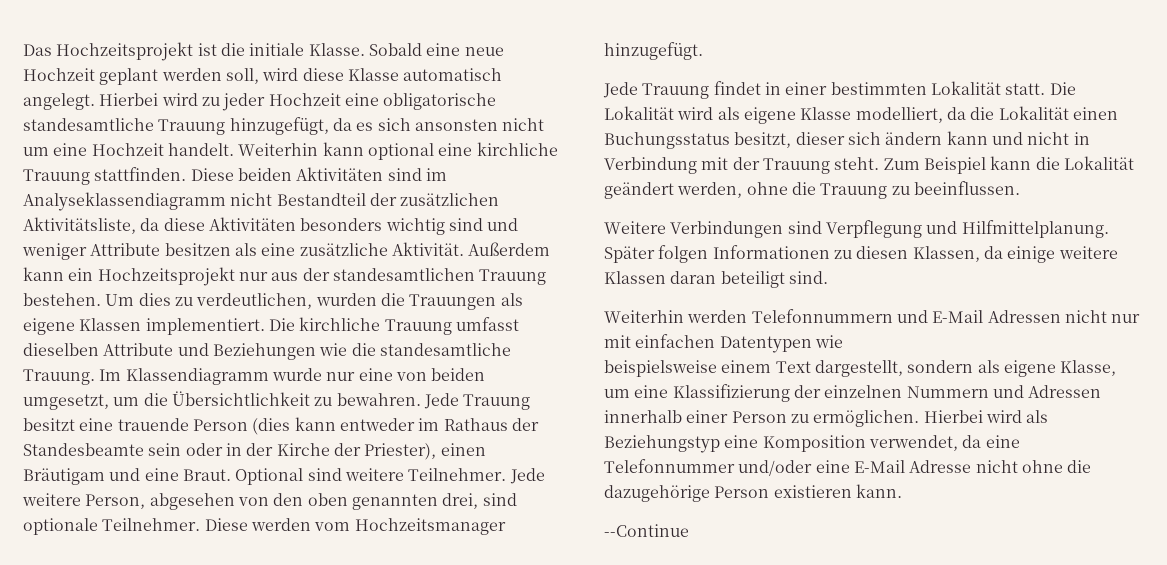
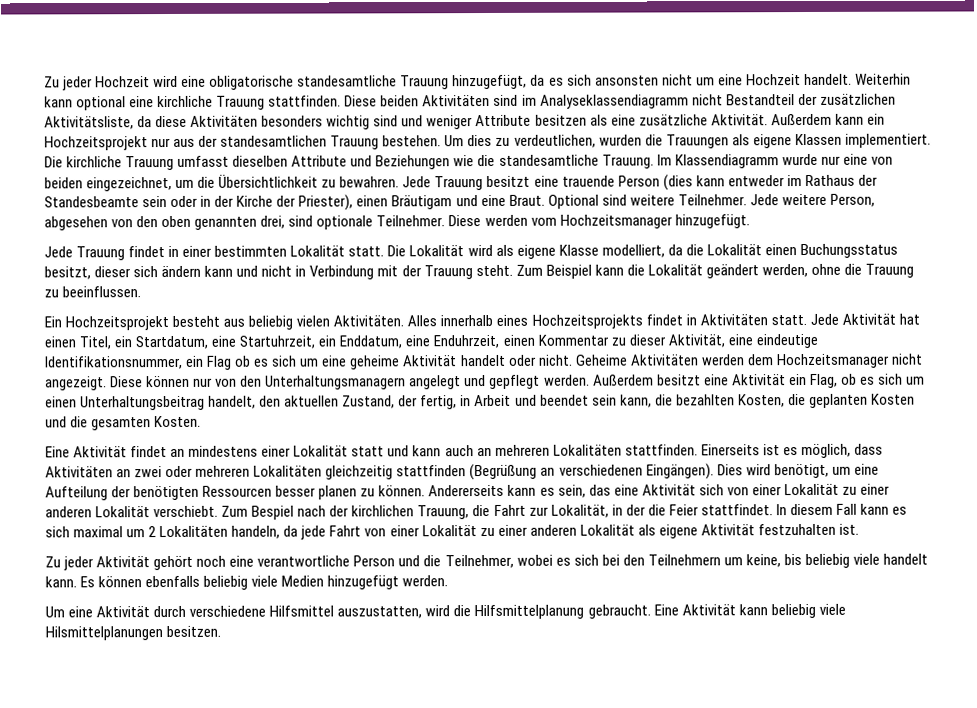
[23,42,504,61] [23,68,503,85] [23,93,220,110] Das Hochzeitsprojekt ist die initiale Klasse. Sobald eine neue Hochzeit geplant werden soll, wird diese Klasse automatisch angelegt. Hierbei wird zu -> [44,76,60,88] Zu
(341, 99) none -> [153,75,179,88] wird
[23,394,109,410] umgesetzt, -> [86,176,173,192] eingezeichnet,
[604,220,1109,238] [604,245,1118,263] [604,271,828,288] [604,309,1141,323] [604,334,843,353] [604,360,1117,377] [604,384,1102,402] [604,410,1049,427] [604,435,1020,453] [604,459,1092,476] [604,484,902,502] [604,524,689,537] Weitere Verbindungen sind Verpflegung und Hilfmittelplanung. Später folgen Informationen zu diesen Klassen, da einige weitere Klassen daran beteiligt sind. // Weiterhin werden Telefonnummern und E-Mail Adressen nicht nur mit einfachen Datentypen wie // beispielsweise einem Text dargestellt, sondern als eigene Klasse, um eine Klassifizierung der einzelnen Nummern und Adressen innerhalb einer Person zu ermöglichen. Hierbei wird als Beziehungstyp eine Komposition verwendet, da eine Telefonnummer und/oder eine E-Mail Adresse nicht ohne die dazugehörige Person existieren kann. // --Continue -> [44,313,920,331] [44,333,818,350] [45,353,923,370] [45,373,925,391] [45,393,915,411] [45,415,202,431] [45,443,883,459] [45,463,879,481] [45,483,890,501] [45,503,908,520] [45,523,859,540] [45,553,929,571] [45,575,449,590] [45,603,846,620] [45,625,222,641] Ein Hochzeitsprojekt besteht aus beliebig vielen Aktivitäten. Alles innerhalb eines Hochzeitsprojekts findet in Aktivitäten statt. Jede Aktivität hat einen Titel, ein Startdatum, eine Startuhrzeit, ein Enddatum, eine Enduhrzeit, einen Kommentar zu dieser Aktivität, eine eindeutige Identifikationsnummer, ein Flag ob es sich um eine geheime Aktivität handelt oder nicht. Geheime Aktivitäten werden dem Hochzeitsmanager nicht angezeigt. Diese können nur von den Unterhaltungsmanagern angelegt und gepflegt werden. Außerdem besitzt eine Aktivität ein Flag, ob es sich um einen Unterhaltungsbeitrag handelt, den aktuellen Zustand, der fertig, in Arbeit und beendet sein kann, die bezahlten Kosten, die geplanten Kosten und die gesamten Kosten. // Eine Aktivität findet an mindestens einer Lokalität statt und kann auch an mehreren Lokalitäten stattfinden. Einerseits ist es möglich, dass Aktivitäten an zwei oder mehreren Lokalitäten gleichzeitig stattfinden (Begrüßung an verschiedenen Eingängen). Dies wird benötigt, um eine Aufteilung der benötigten Ressourcen besser planen zu können. Andererseits kann es sein, das eine Aktivität sich von einer Lokalität zu einer anderen Lokalität verschiebt. Zum Bespiel nach der kirchlichen Trauung, die Fahrt zur Lokalität, in der die Feier stattfindet. In diesem Fall kann es sich maximal um 2 Lokalitäten handeln, da jede Fahrt von einer Lokalität zu einer anderen Lokalität als eigene Aktivität festzuhalten ist. // Zu jeder Aktivität gehört noch eine verantwortliche Person und die Teilnehmer, wobei es sich bei den Teilnehmern um keine, bis beliebig viele handelt kann. Es können ebenfalls beliebig viele Medien hinzugefügt werden. // Um eine Aktivität durch verschiedene Hilfsmittel auszustatten, wird die Hilfsmittelplanung gebraucht. Eine Aktivität kann beliebig viele Hilsmittelplanungen besitzen.

